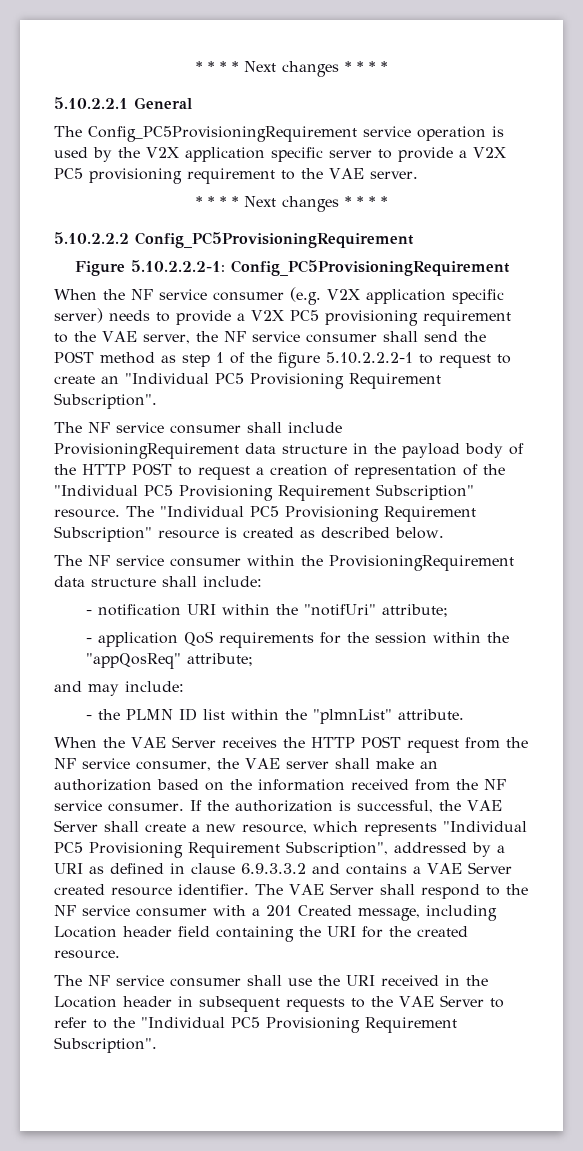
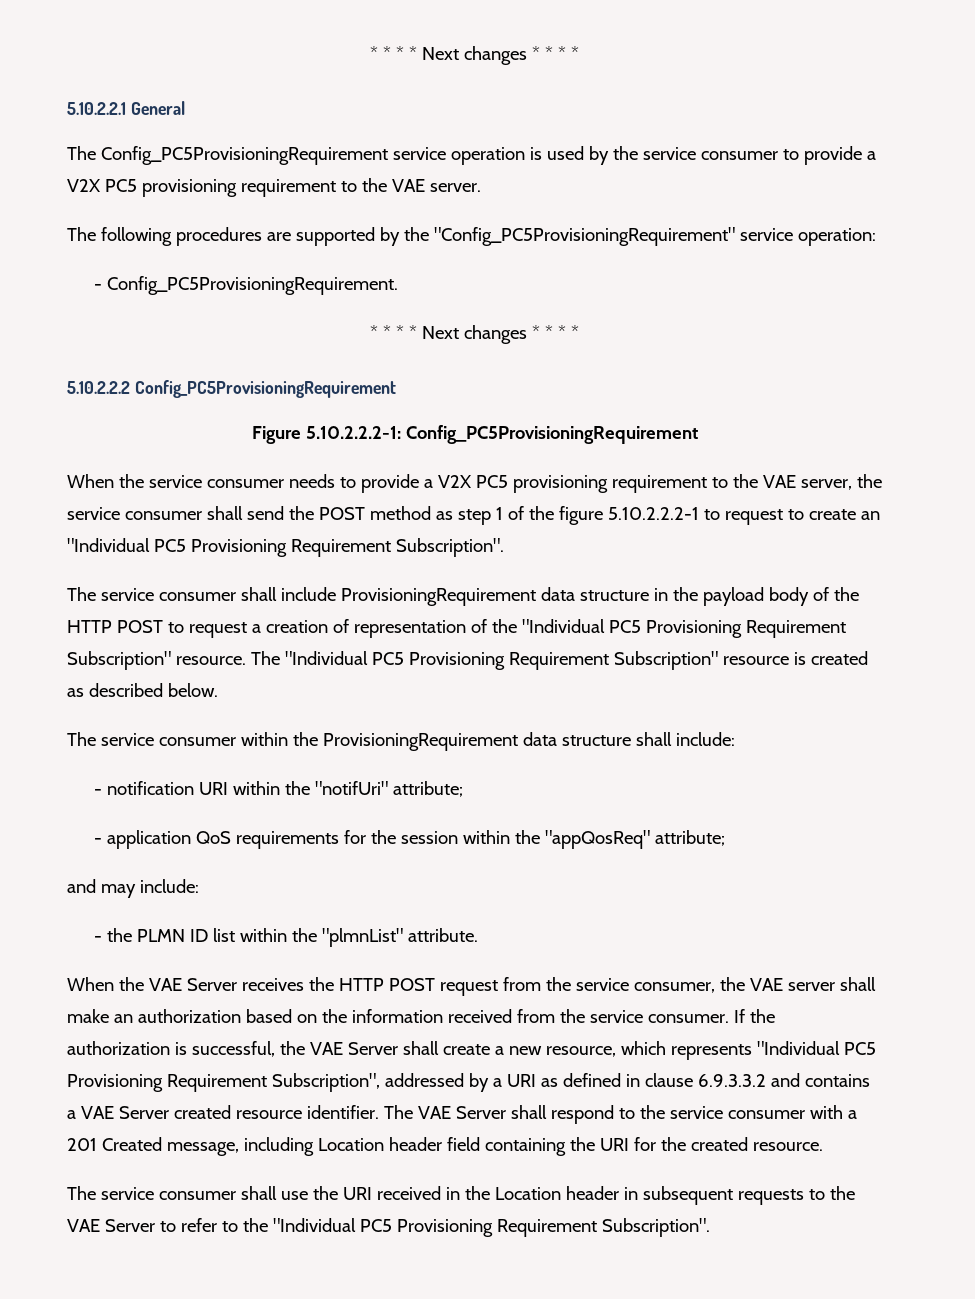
[146,147,372,162] V2X application specific server -> [642,147,778,160] service consumer
(418, 175) none -> [67,227,876,246] [93,276,398,295] // The following procedures are supported by the "Config_PC5ProvisioningRequirement" service operation: // - Config_PC5ProvisioningRequirement.
[131,287,504,305] [54,308,103,323] NF service consumer (e.g. V2X application specific server) -> [148,475,284,488] service consumer
[223,331,246,342] NF -> (882, 481) none
[88,422,110,433] NF -> (96, 594) none
[88,555,110,566] NF -> (96, 739) none
[54,758,76,769] NF -> (571, 984) none
[484,779,506,790] NF -> (585, 1016) none
[54,905,76,916] NF -> (665, 1112) none
[88,975,110,986] NF -> (96, 1193) none

